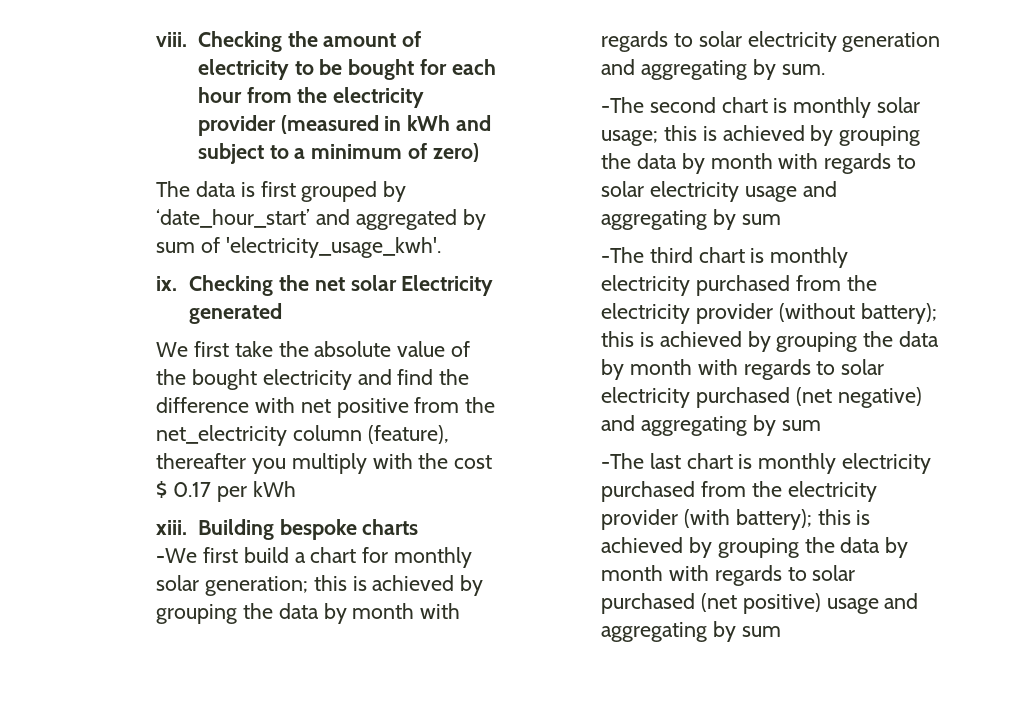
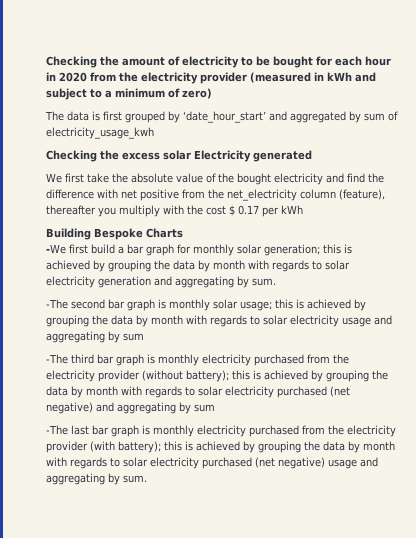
[156,32,188,47] viii. -> (45, 62) none
(242, 95) none -> [45,72,87,82] in 2020
[225,237,441,258] [156,275,345,296] 'electricity_usage_kwh'. // ix. Checking the net -> [45,127,154,139] [45,150,160,162] electricity_usage_kwh // Checking the excess
[156,519,419,540] xiii. Building bespoke charts -> [45,228,183,240] Building Bespoke Charts
[310,547,357,563] chart -> [126,244,174,256] bar graph
[721,97,768,113] chart -> [107,299,155,311] bar graph
[698,247,745,263] chart -> [96,354,144,366] bar graph
[686,453,733,469] chart -> [91,425,139,437] bar graph
[601,593,919,614] [601,621,781,642] purchased (net positive) usage and aggregating by sum -> [149,457,378,469] [45,473,147,485] electricity purchased (net negative) usage and aggregating by sum.

